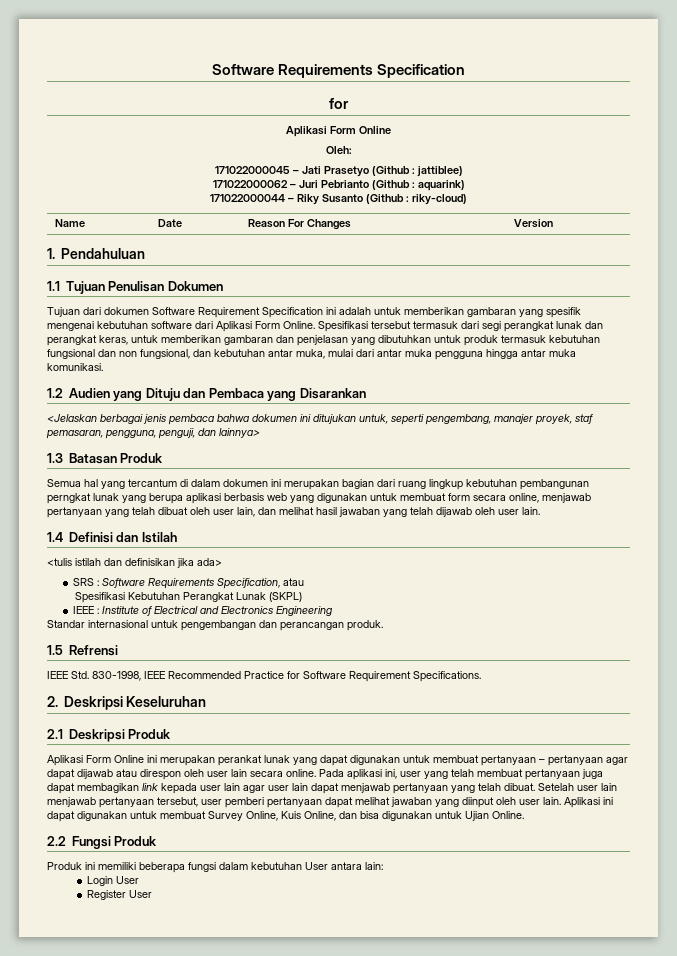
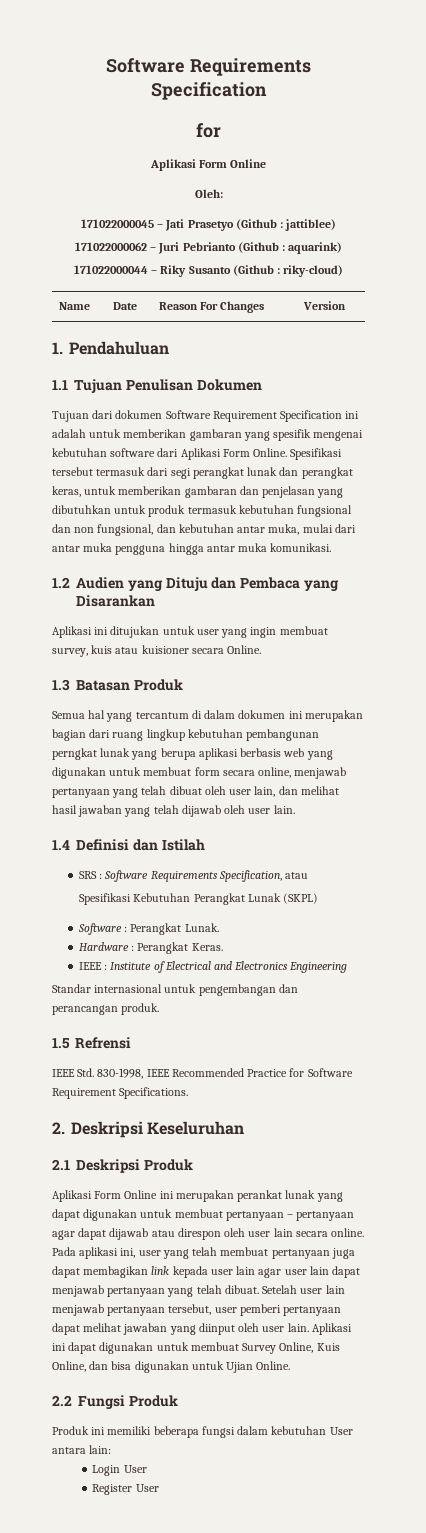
[47,414,593,425] [46,428,260,439] <Jelaskan berbagai jenis pembaca bahwa dokumen ini ditujukan untuk, seperti pengembang, manajer proyek, staf pemasaran, pengguna, penguji, dan lainnya> -> [52,626,328,638] [52,645,262,657] Aplikasi ini ditujukan untuk user yang ingin membuat survey, kuis atau kuisioner secara Online.
[47,558,222,568] // <tulis istilah dan definisikan jika ada> -> (205, 845) none
(302, 597) none -> [77,923,219,935] [78,942,223,954] // Software : Perangkat Lunak. // Hardware : Perangkat Keras.

